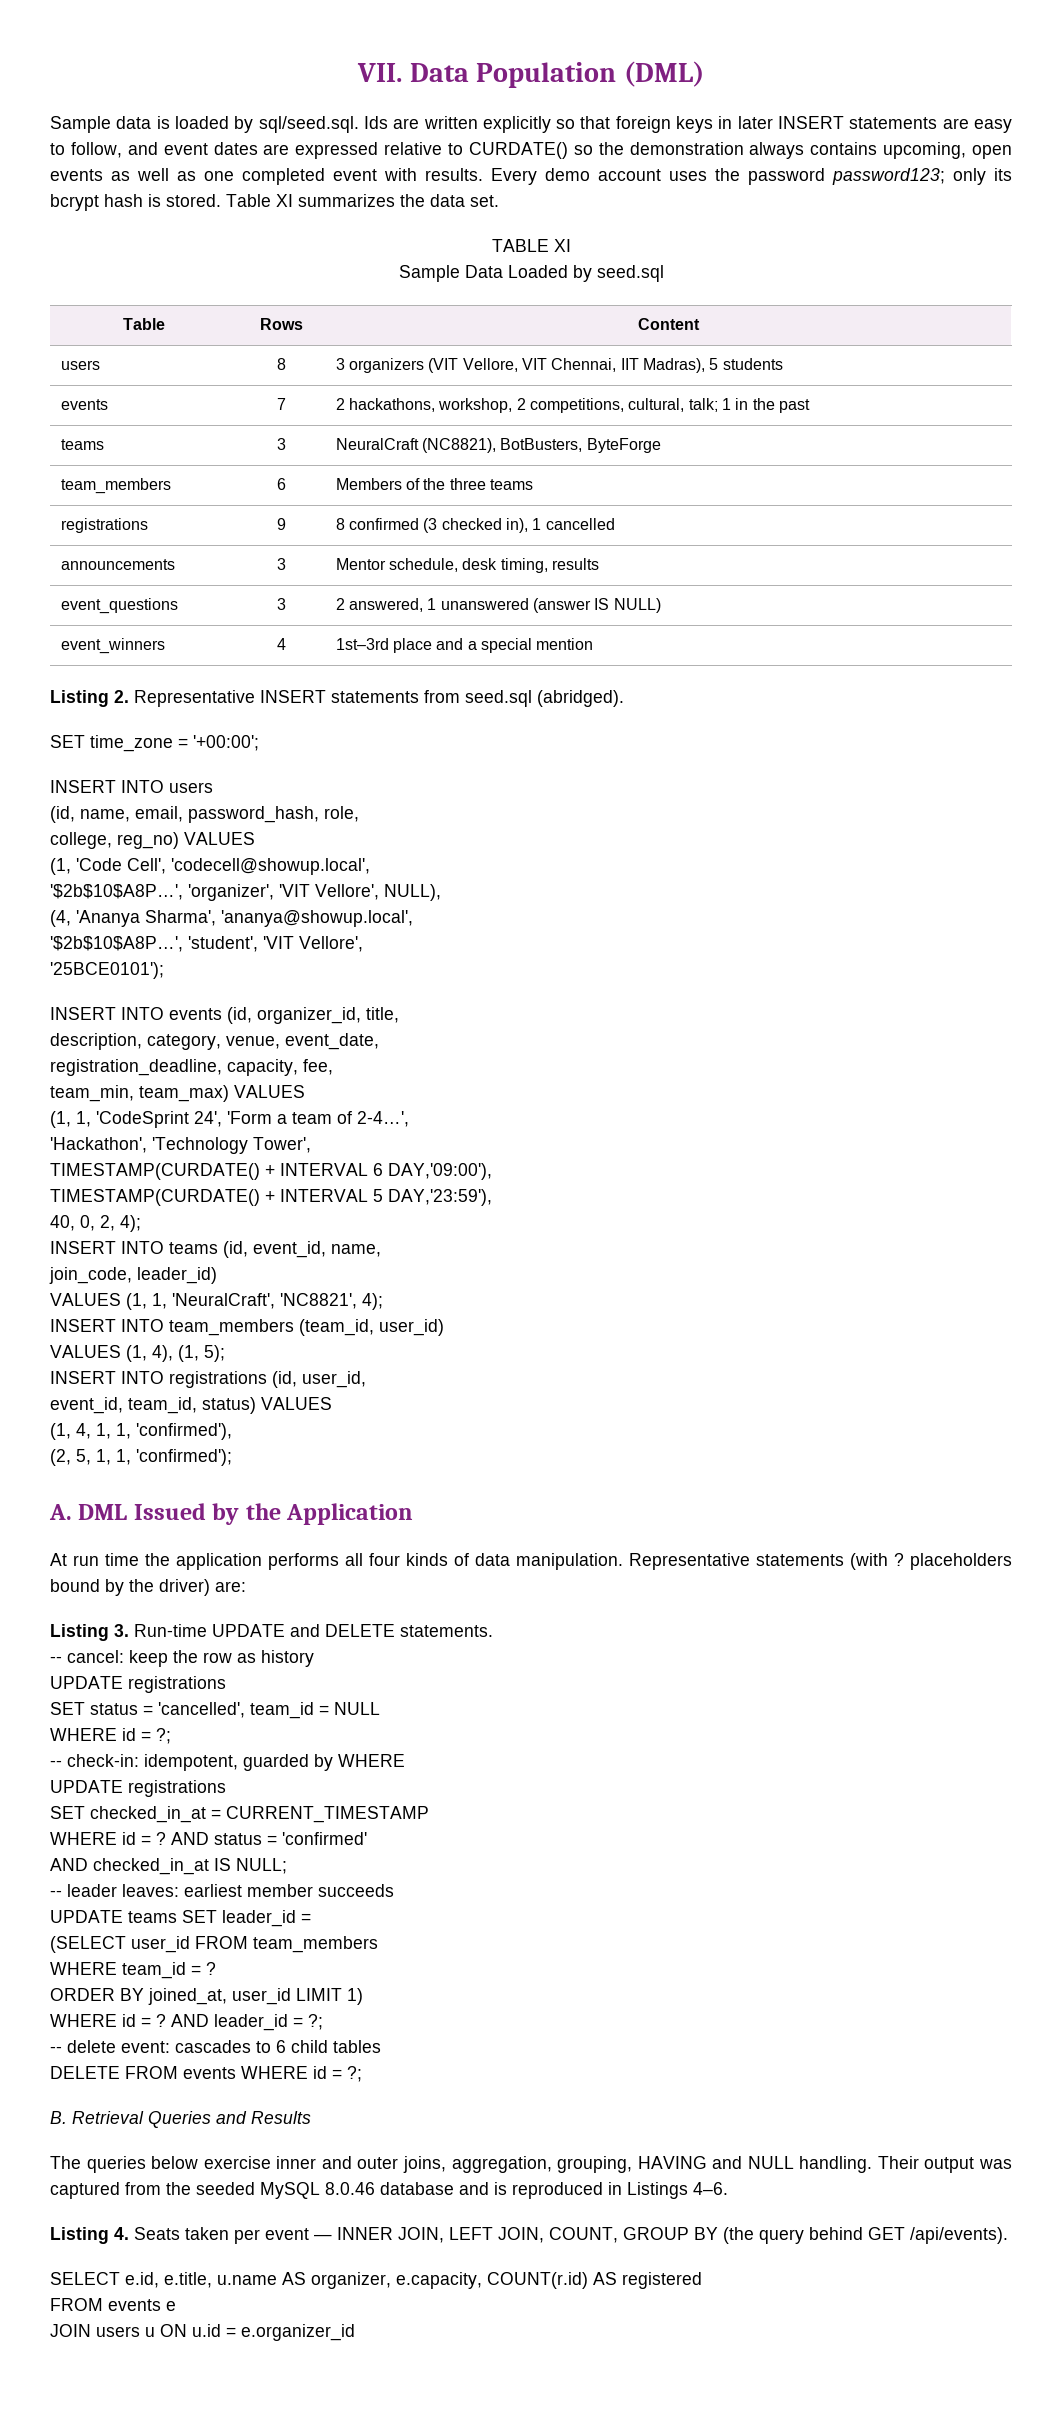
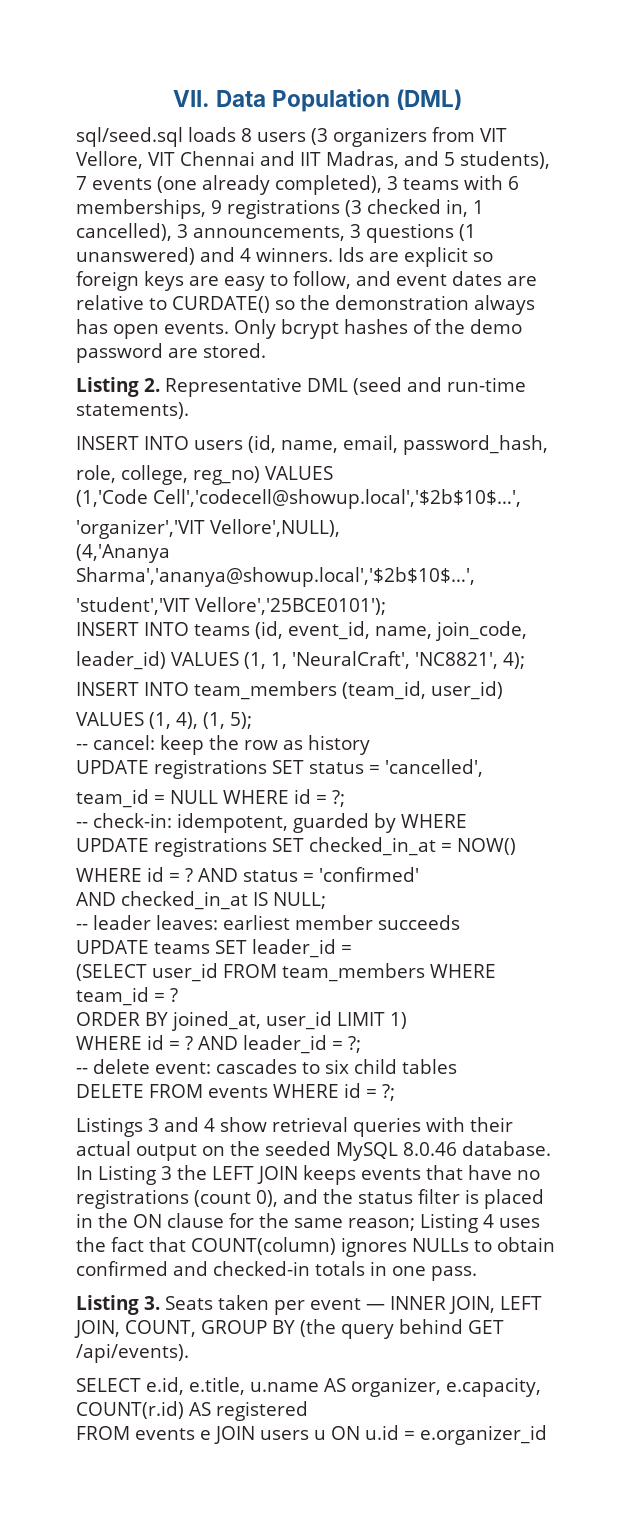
[50,116,938,133] Sample data is loaded by sql/seed.sql. Ids are written explicitly so that foreign keys in later INSERT statements -> [76,127,507,147] [76,151,550,169] [76,175,519,195] [76,199,484,219] [76,223,476,243] [76,247,493,267] [76,271,184,291] sql/seed.sql loads 8 users (3 organizers from VIT Vellore, VIT Chennai and IIT Madras, and 5 students), 7 events (one already completed), 3 teams with 6 memberships, 9 registrations (3 checked in, 1 cancelled), 3 announcements, 3 questions (1 unanswered) and 4 winners. Ids are explicit so foreign keys
[295,142,379,159] expressed -> (537, 281) none
[810,142,1012,159] [50,168,1012,185] [50,194,499,211] [491,239,571,252] [398,265,664,282] [123,318,165,330] [260,318,303,330] [638,318,700,330] [60,360,100,370] [277,358,286,370] [335,358,783,373] [60,399,108,410] [277,398,286,410] [335,398,810,413] [60,439,104,450] [277,438,286,450] [335,438,661,453] [60,478,171,494] [277,478,286,490] [335,478,533,490] [60,518,148,533] [277,518,286,530] [335,518,615,533] [60,559,175,570] [277,558,286,570] [335,558,599,573] [60,598,178,614] [277,598,286,610] [335,598,661,613] [60,638,165,654] [277,638,286,650] [335,638,594,653] [50,690,624,707] [50,735,259,752] contains upcoming, open events as well as one completed event with results. Every demo account uses the password password123; only its bcrypt hash is stored. Table XI summarizes the data set. // TABLE XI // Sample Data Loaded by seed.sql // Table | Rows | Content // users | 8 | 3 organizers (VIT Vellore, VIT Chennai, IIT Madras), 5 students // events | 7 | 2 hackathons, workshop, 2 competitions, cultural, talk; 1 in the past // teams | 3 | NeuralCraft (NC8821), BotBusters, ByteForge // team_members | 6 | Members of the three teams // registrations | 9 | 8 confirmed (3 checked in), 1 cancelled // announcements | 3 | Mentor schedule, desk timing, results // event_questions | 3 | 2 answered, 1 unanswered (answer IS NULL) // event_winners | 4 | 1st–3rd place and a special mention // Listing 2. Representative INSERT statements from seed.sql (abridged). // SET time_zone = '+00:00'; -> [76,319,522,339] [76,343,266,363] [76,377,526,397] [76,402,189,419] has open events. Only bcrypt hashes of the demo password are stored. // Listing 2. Representative DML (seed and run-time statements).
(213, 787) // -> (243, 445) none
(319, 814) none -> (548, 445) //
(359, 814) // -> (116, 474) none
[50,858,370,875] [50,884,441,901] [50,910,413,927] [50,936,363,952] [50,962,164,979] [50,1007,399,1024] [50,1033,379,1050] [50,1059,333,1076] [50,1085,305,1102] [50,1111,409,1128] [50,1137,311,1154] [50,1163,492,1180] [50,1189,492,1206] [50,1215,141,1232] (1, 'Code Cell', 'codecell@showup.local', // '$2b$10$A8P…', 'organizer', 'VIT Vellore', NULL), // (4, 'Ananya Sharma', 'ananya@showup.local', // '$2b$10$A8P…', 'student', 'VIT Vellore', // '25BCE0101'); // INSERT INTO events (id, organizer_id, title, // description, category, venue, event_date, // registration_deadline, capacity, fee, // team_min, team_max) VALUES // (1, 1, 'CodeSprint 24', 'Form a team of 2-4…', // 'Hackathon', 'Technology Tower', // TIMESTAMP(CURDATE() + INTERVAL 6 DAY,'09:00'), // TIMESTAMP(CURDATE() + INTERVAL 5 DAY,'23:59'), // 40, 0, 2, 4); -> [76,489,521,509] [76,519,340,539] [76,544,170,563] [76,567,475,587] [76,597,386,615] (1,'Code Cell','codecell@showup.local','$2b$10$…', // 'organizer','VIT Vellore',NULL), // (4,'Ananya Sharma','ananya@showup.local','$2b$10$…', // 'student','VIT Vellore','25BCE0101');
[49,1267,132,1284] // join_code, -> [435,621,527,641] join_code, //
(217, 1275) // -> (166, 660) none
[50,1371,366,1388] [50,1397,332,1414] [50,1423,232,1440] [50,1449,232,1466] [49,1503,414,1525] [50,1553,1012,1570] [50,1579,246,1596] [50,1624,493,1641] // INSERT INTO registrations (id, user_id, // event_id, team_id, status) VALUES // (1, 4, 1, 1, 'confirmed'), // (2, 5, 1, 1, 'confirmed'); // A. DML Issued by the Application // At run time the application performs all four kinds of data manipulation. Representative statements (with ? placeholders bound by the driver) are: // Listing 3. Run-time UPDATE and DELETE statements. -> (252, 720) none
(226, 1684) // -> (267, 769) none
(245, 1710) none -> (483, 768) //
(380, 1708) // -> (218, 797) none
(226, 1788) // -> (267, 847) none
[226,1806,429,1823] CURRENT_TIMESTAMP -> [456,838,516,855] NOW()
(378, 1944) // -> (425, 972) none
[276,2040,286,2053] 6 -> [325,1059,349,1074] six
[50,2111,311,2128] [50,2156,1012,2173] [50,2182,728,2199] [50,2227,129,2244] B. Retrieval Queries and Results // The queries below exercise inner and outer joins, aggregation, grouping, HAVING and NULL handling. Their output was captured from the seeded MySQL 8.0.46 database and is reproduced in Listings 4–6. // Listing 4. -> [76,1117,513,1137] [76,1141,551,1161] [76,1165,540,1185] [76,1189,544,1209] [76,1213,540,1233] [76,1237,555,1257] [76,1261,477,1281] [76,1295,160,1315] Listings 3 and 4 show retrieval queries with their actual output on the seeded MySQL 8.0.46 database. In Listing 3 the LEFT JOIN keeps events that have no registrations (count 0), and the status filter is placed in the ON clause for the same reason; Listing 4 uses the fact that COUNT(column) ignores NULLs to obtain confirmed and checked-in totals in one pass. // Listing 3.
(176, 2306) // -> (211, 1435) none

